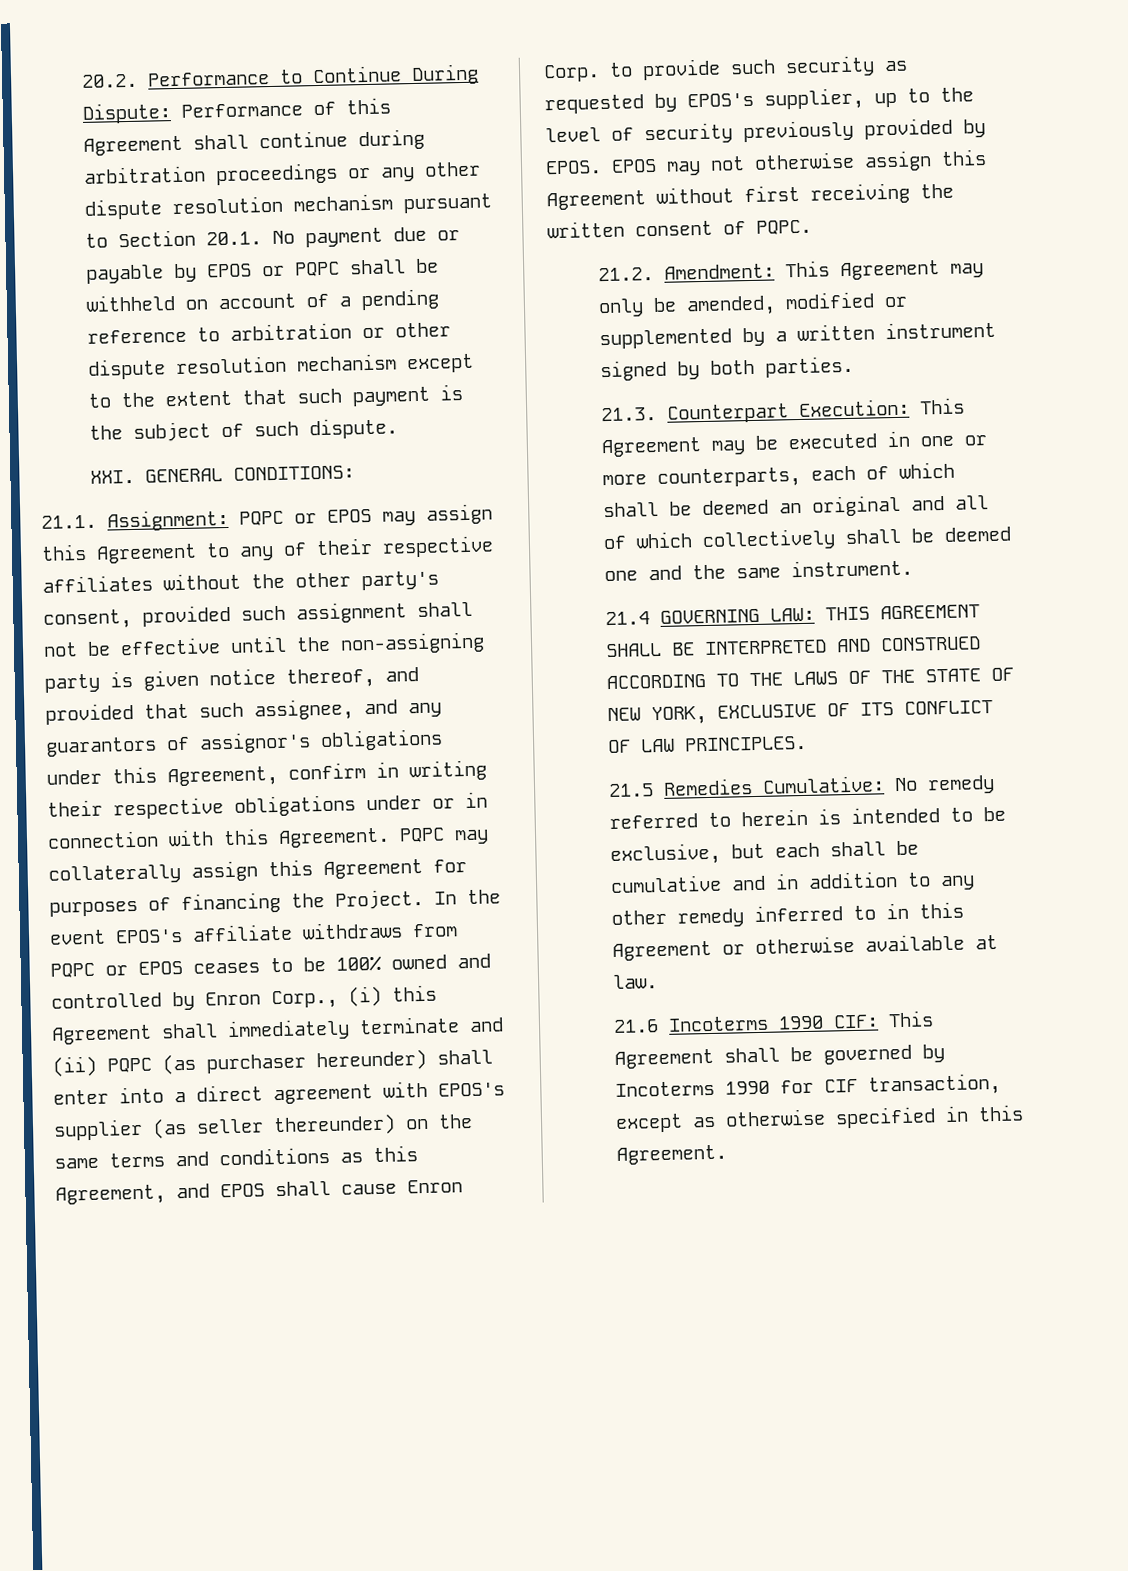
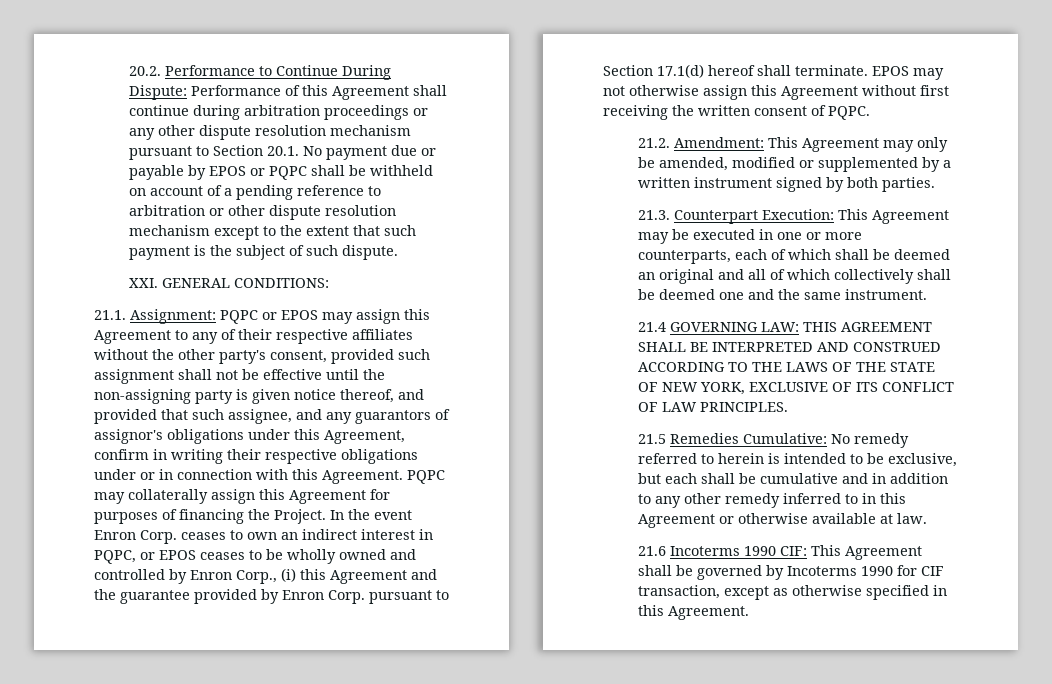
[115,921,458,944] [50,962,95,978] EPOS's affiliate withdraws from PQPC -> [94,529,433,544] [94,550,136,564] Enron Corp. ceases to own an indirect interest in PQPC,
[336,955,382,972] 100% -> [287,549,336,564] wholly
[161,1016,504,1042] [52,1048,493,1077] [53,1080,505,1105] [53,1113,473,1141] [54,1145,418,1169] [55,1179,463,1206] [543,55,908,83] [544,87,974,115] [545,117,986,145] [545,160,602,175] shall immediately terminate and (ii) PQPC (as purchaser hereunder) shall enter into a direct agreement with EPOS's supplier (as seller thereunder) on the same terms and conditions as this Agreement, and EPOS shall cause Enron Corp. to provide such security as requested by EPOS's supplier, up to the level of security previously provided by EPOS. -> [411,569,437,580] [94,589,449,604] [603,64,868,78] and the guarantee provided by Enron Corp. pursuant to Section 17.1(d) hereof shall terminate.

